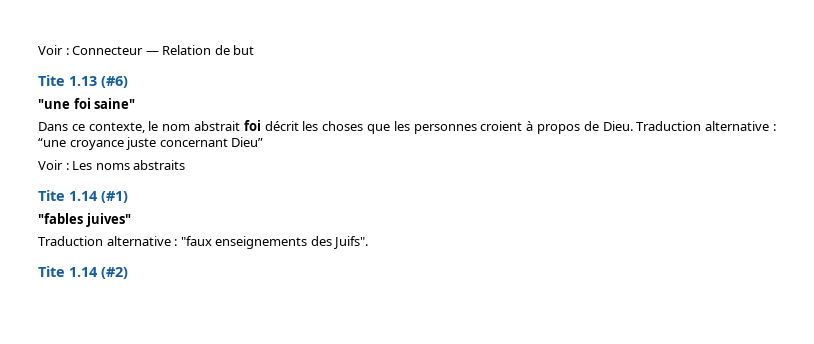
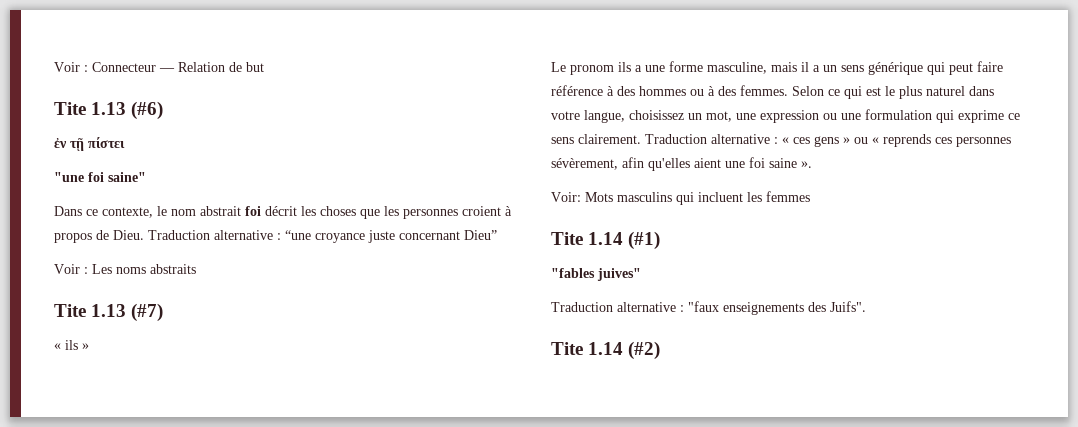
(128, 82) none -> [54,137,125,151] // ἐν τῇ πίστει
(186, 165) none -> [54,303,164,322] [54,340,89,350] [551,61,1003,75] [551,85,994,99] [551,109,1020,123] [551,134,1011,147] [551,157,812,171] [551,191,810,205] // Tite 1.13 (#7) // « ils » // Le pronom ils a une forme masculine, mais il a un sens générique qui peut faire référence à des hommes ou à des femmes. Selon ce qui est le plus naturel dans votre langue, choisissez un mot, une expression ou une formulation qui exprime ce sens clairement. Traduction alternative : « ces gens » ou « reprends ces personnes sévèrement, afin qu'elles aient une foi saine ». // Voir: Mots masculins qui incluent les femmes

